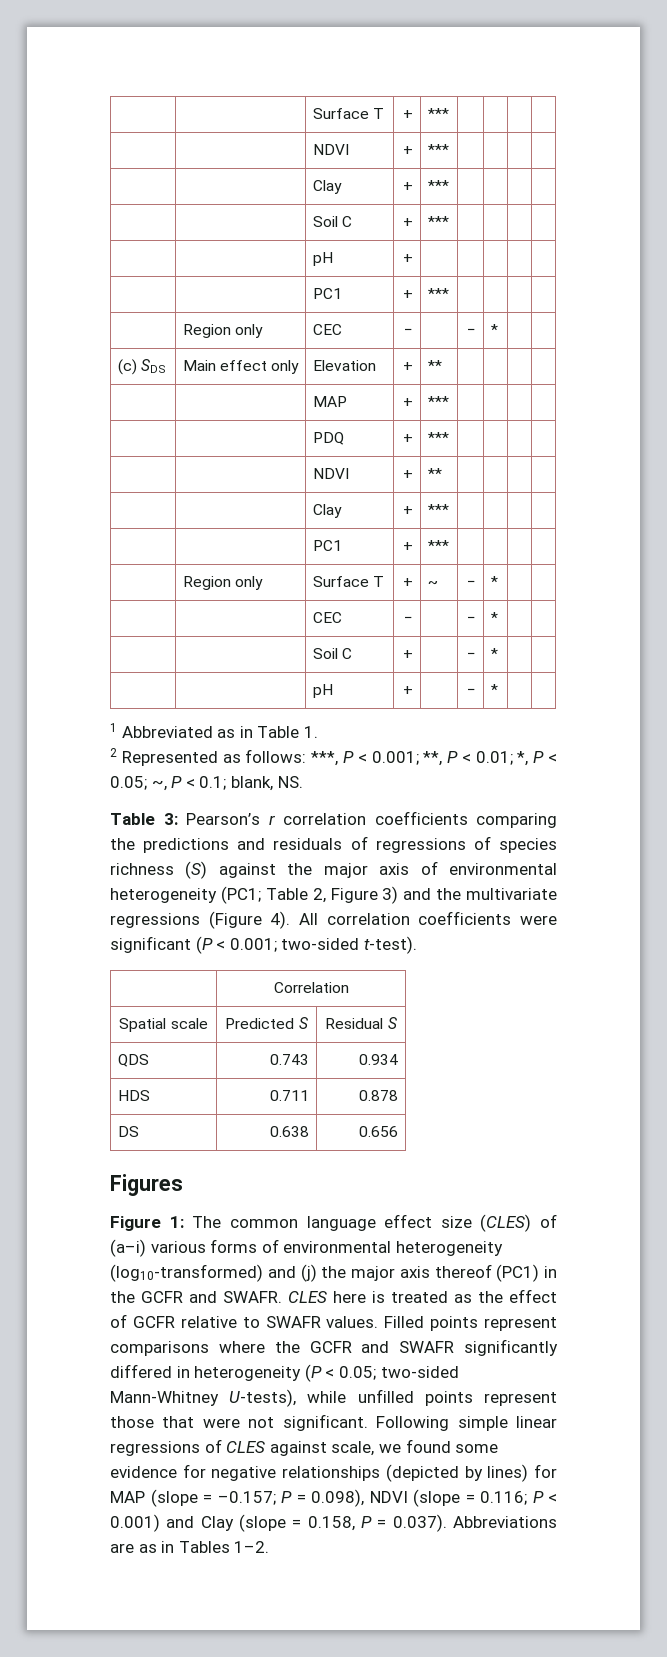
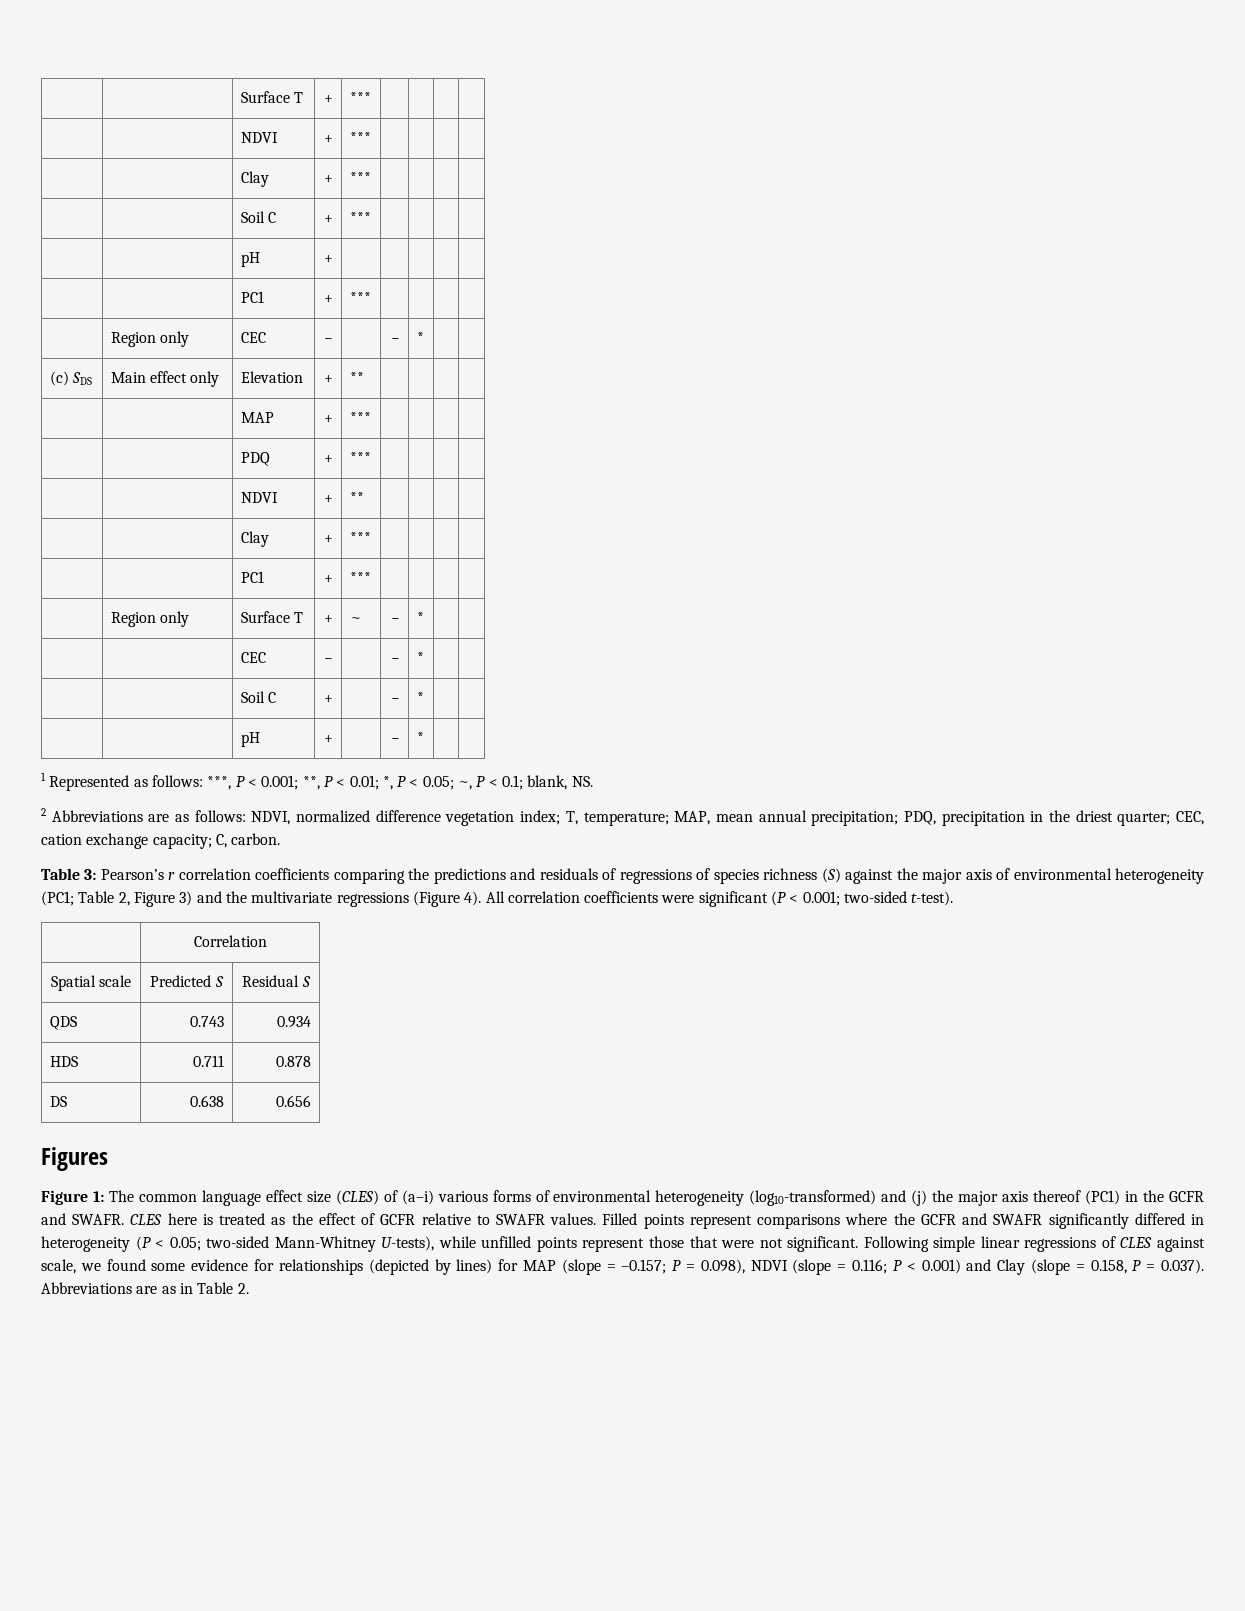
[121,726,318,738] [110,748,117,757] Abbreviated as in Table 1. // 2 -> (46, 776) none
(303, 782) none -> [41,808,1204,826] [41,833,281,849] // 2 Abbreviations are as follows: NDVI, normalized difference vegetation index; T, temperature; MAP, mean annual precipitation; PDQ, precipitation in the driest quarter; CEC, cation exchange capacity; C, carbon.
[211,1466,277,1481] negative -> (275, 1265) none
[178,1541,270,1553] Tables 1–2. -> [197,1282,249,1294] Table 2.

